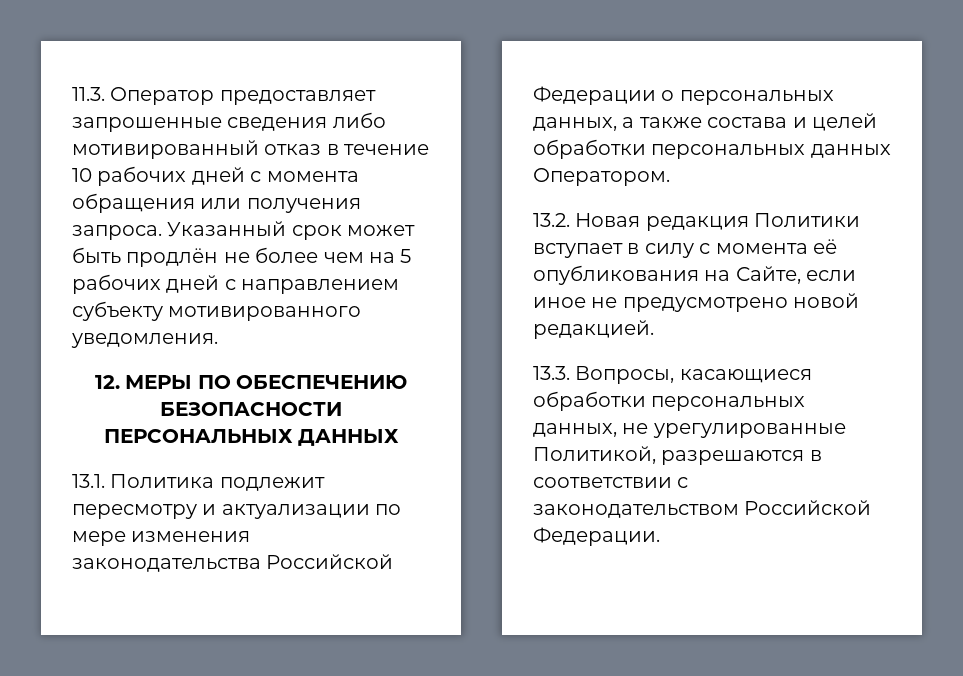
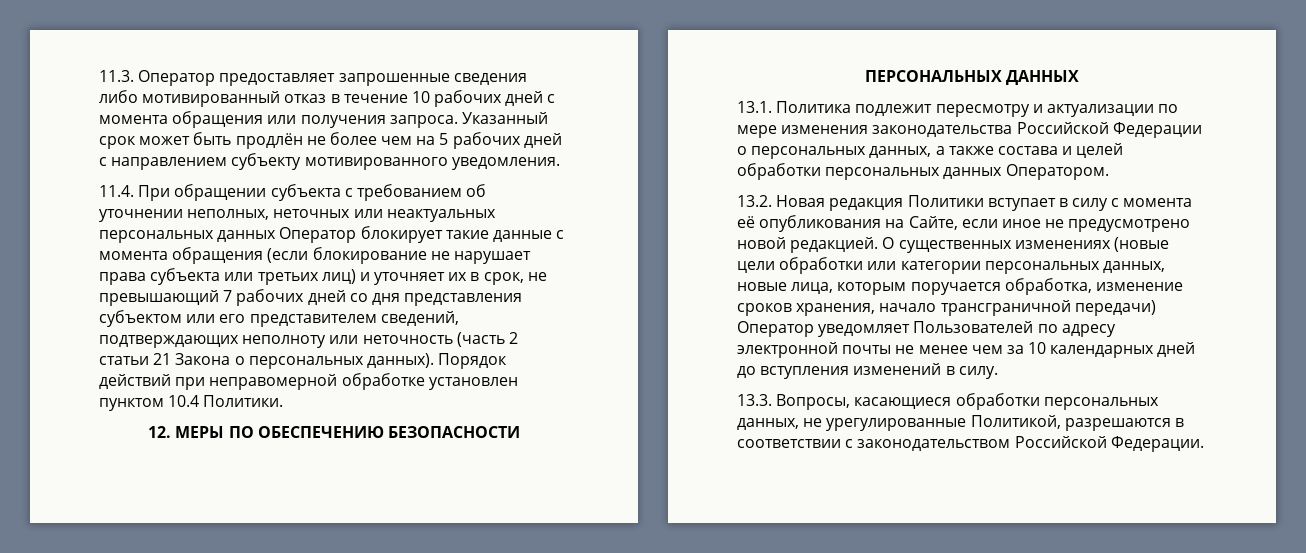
(218, 340) none -> [99,184,487,201] [99,209,496,222] [99,226,565,243] [99,247,531,264] [99,268,547,285] [99,289,523,306] [99,310,459,327] [99,332,518,348] [99,353,508,369] [99,373,518,390] [99,395,284,411] // 11.4. При обращении субъекта с требованием об уточнении неполных, неточных или неактуальных персональных данных Оператор блокирует такие данные с момента обращения (если блокирование не нарушает права субъекта или третьих лиц) и уточняет их в срок, не превышающий 7 рабочих дней со дня представления субъектом или его представителем сведений, подтверждающих неполноту или неточность (часть 2 статьи 21 Закона о персональных данных). Порядок действий при неправомерной обработке установлен пунктом 10.4 Политики.
(654, 329) none -> [882,237,1169,253] [737,257,1165,274] [737,278,1183,295] [737,300,1156,316] [737,321,1116,337] [737,342,1196,358] [737,363,998,379] О существенных изменениях (новые цели обработки или категории персональных данных, новые лица, которым поручается обработка, изменение сроков хранения, начало трансграничной передачи) Оператор уведомляет Пользователей по адресу электронной почты не менее чем за 10 календарных дней до вступления изменений в силу.

